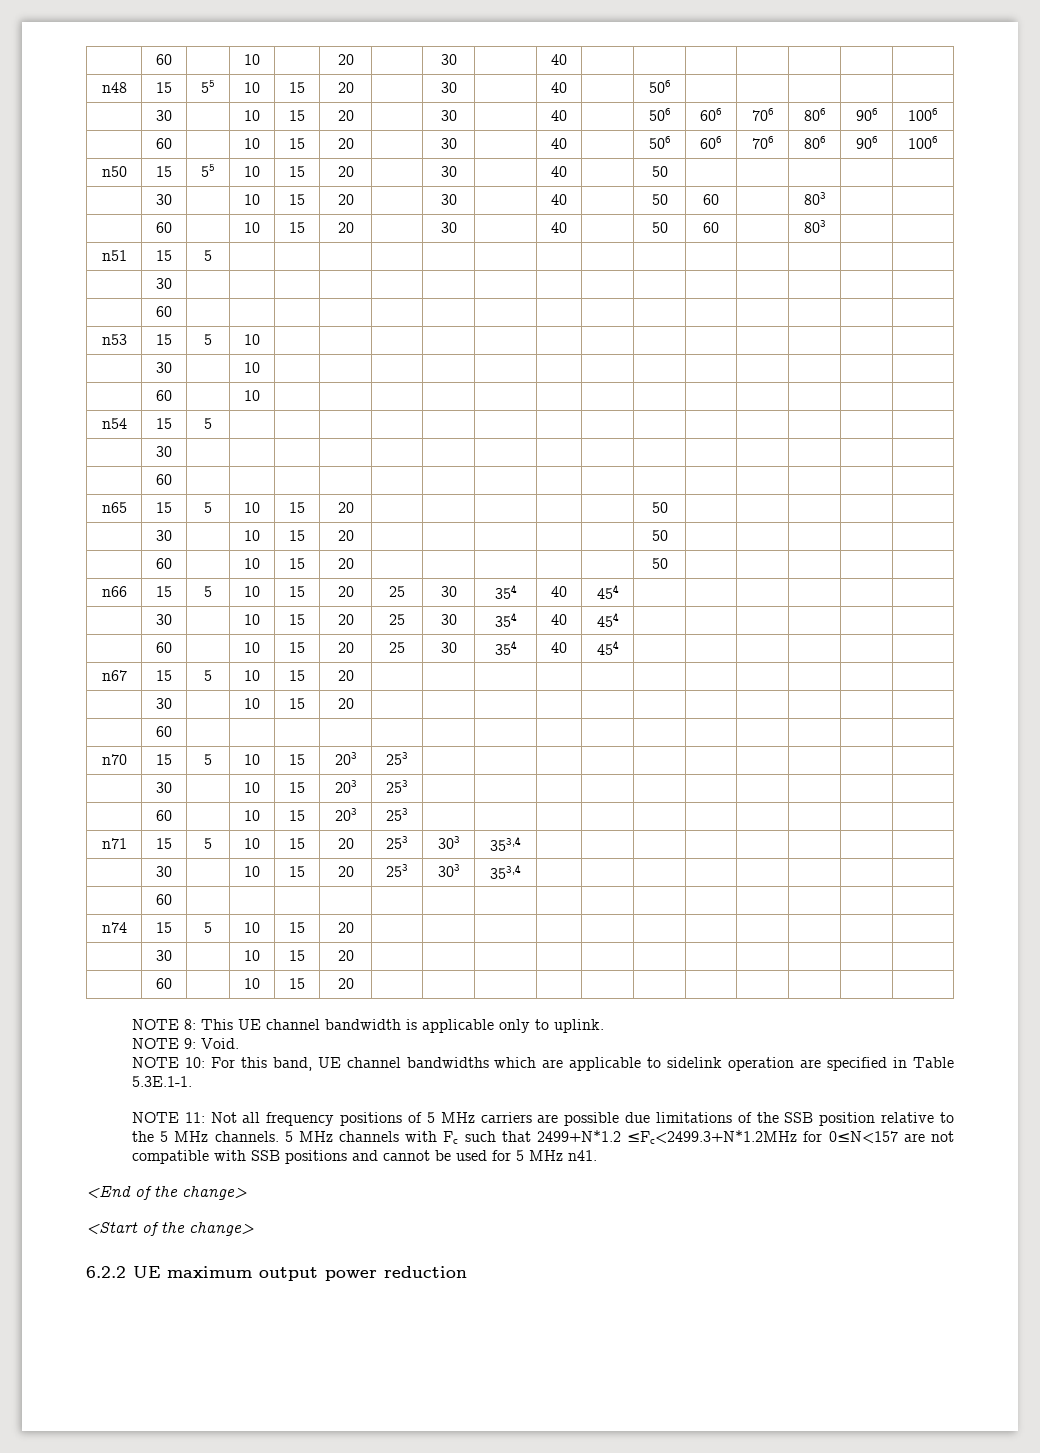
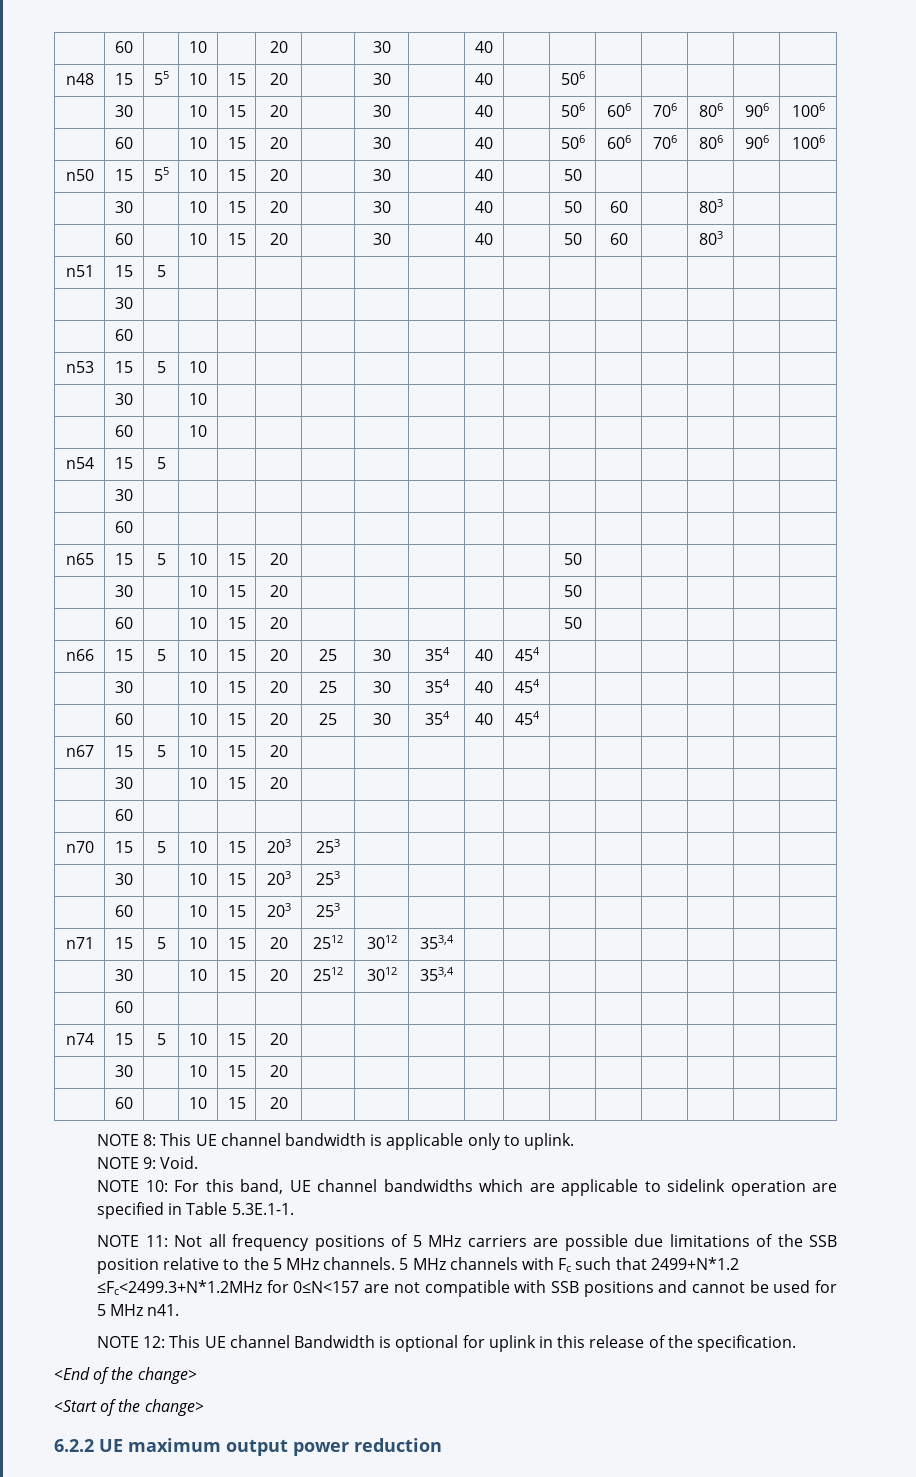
[386,836,408,849] [437,836,460,849] 253 | 303 -> [313,935,343,949] [366,935,397,949] 2512 | 3012
[386,864,408,877] [437,864,460,877] 253 | 303 -> [313,967,343,981] [366,967,397,981] 2512 | 3012
(597, 1155) none -> [97,1335,796,1352] // NOTE 12: This UE channel Bandwidth is optional for uplink in this release of the specification.

